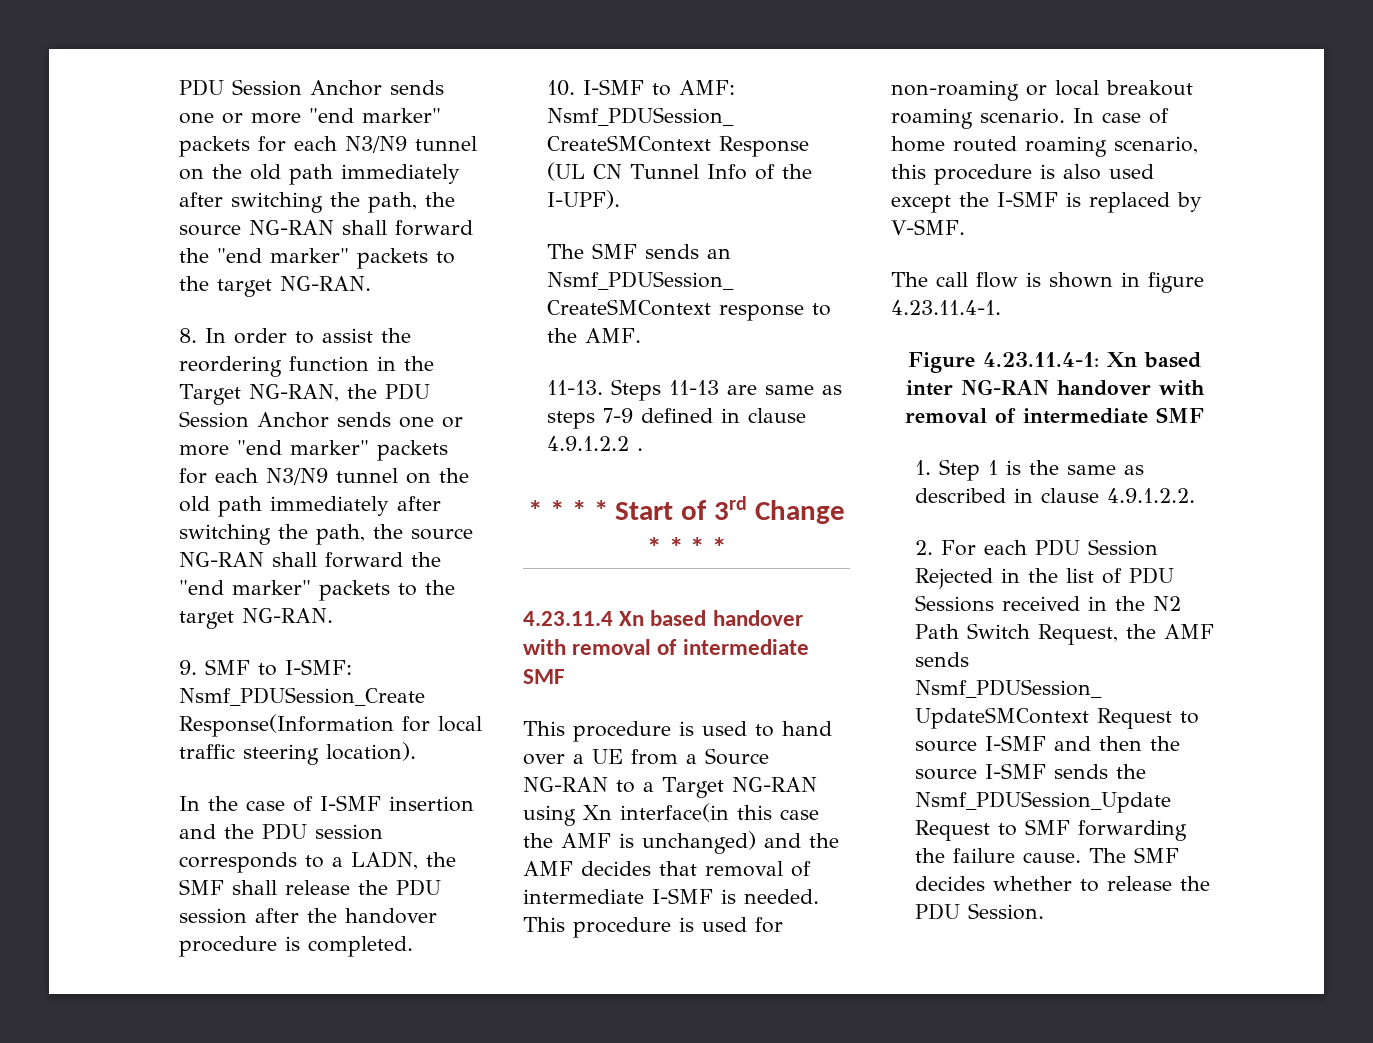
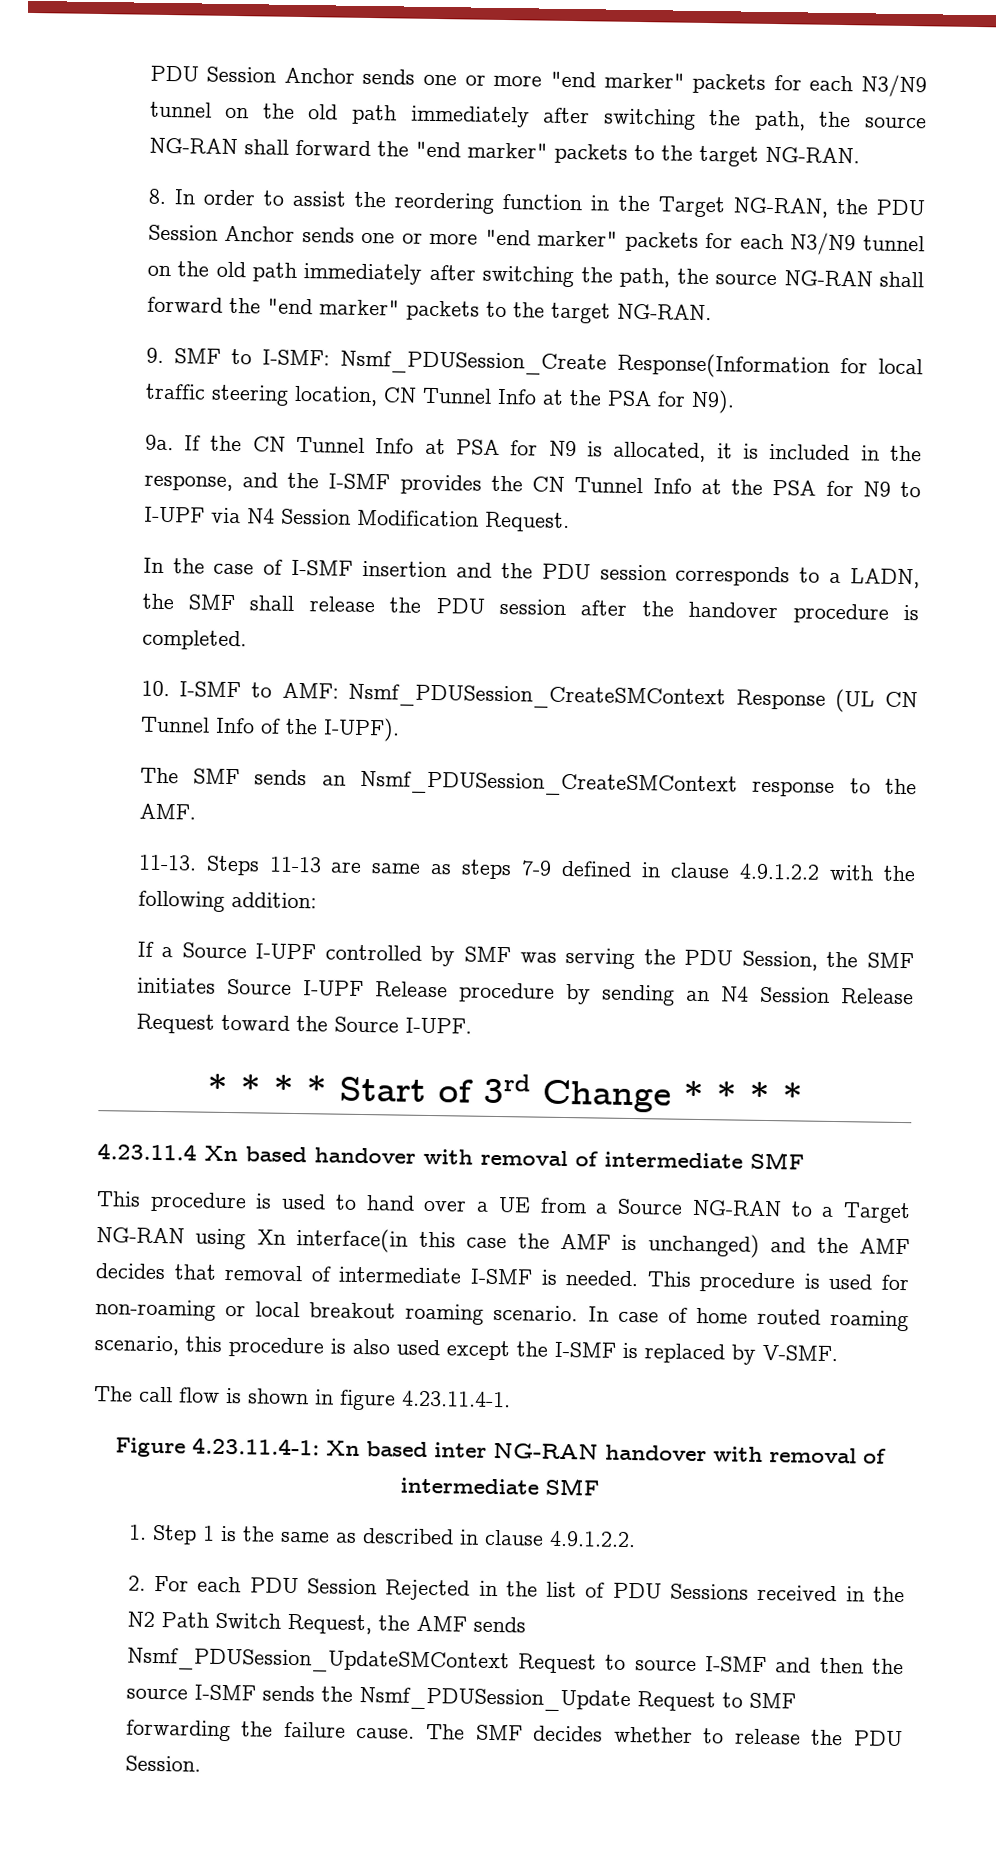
[325,742,416,761] location). -> [293,385,735,414] [144,434,923,463] [143,472,922,498] [143,506,570,533] location, CN Tunnel Info at the PSA for N9). // 9a. If the CN Tunnel Info at PSA for N9 is allocated, it is included in the response, and the I-SMF provides the CN Tunnel Info at the PSA for N9 to I-UPF via N4 Session Modification Request.
[636,448,643,451] . -> [829,864,917,882] [137,890,317,912] [136,941,914,971] [136,977,914,1006] [135,1013,472,1034] with the following addition: // If a Source I-UPF controlled by SMF was serving the PDU Session, the SMF initiates Source I-UPF Release procedure by sending an N4 Session Release Request toward the Source I-UPF.

